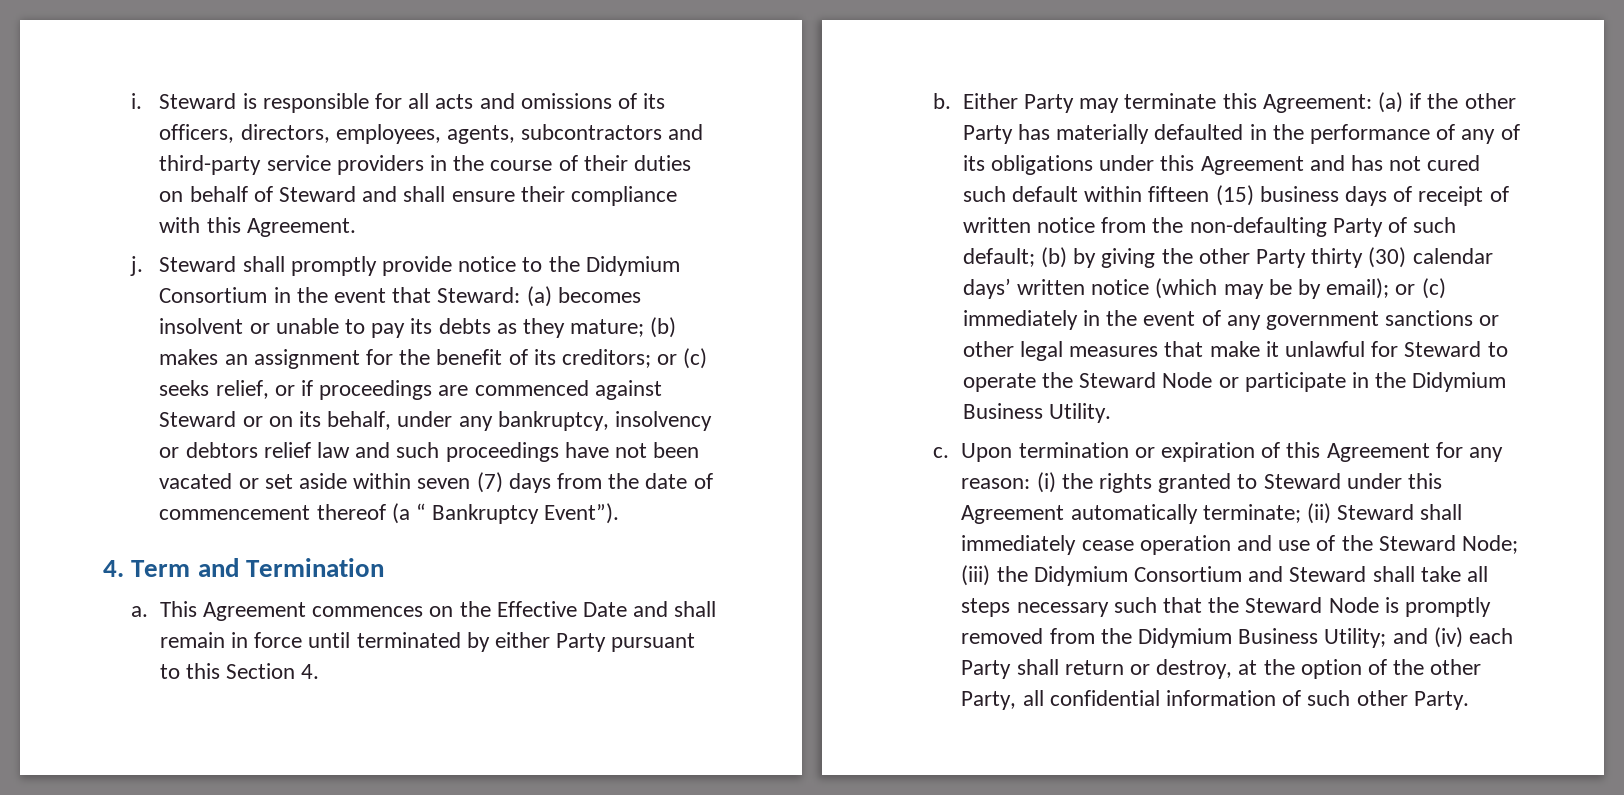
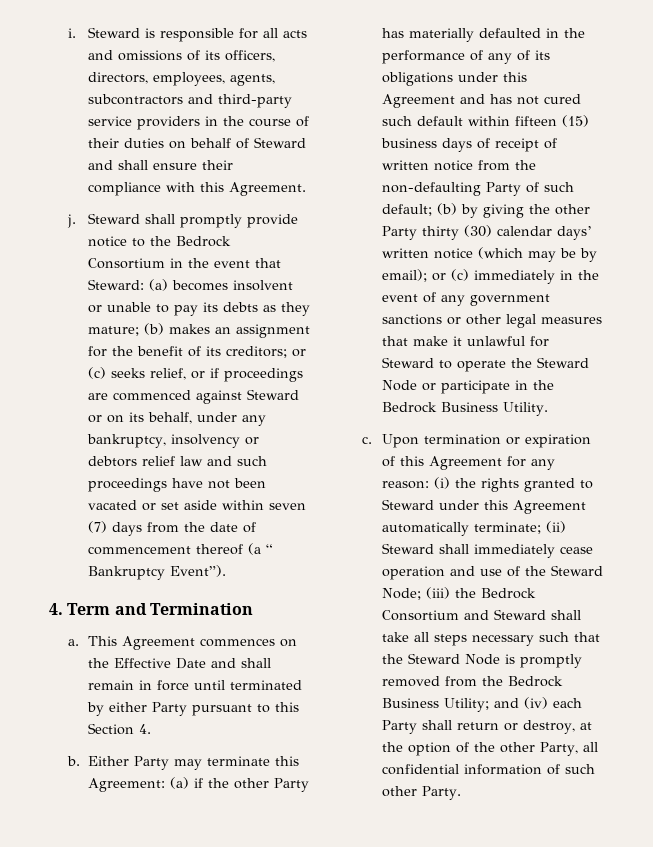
[585,256,680,276] Didymium -> [175,236,231,247] Bedrock
[1412,372,1507,392] Didymium -> [381,402,437,413] Bedrock
[1033,566,1128,586] Didymium -> [480,588,536,599] Bedrock
[1137,628,1232,648] Didymium -> [507,676,563,687] Bedrock

